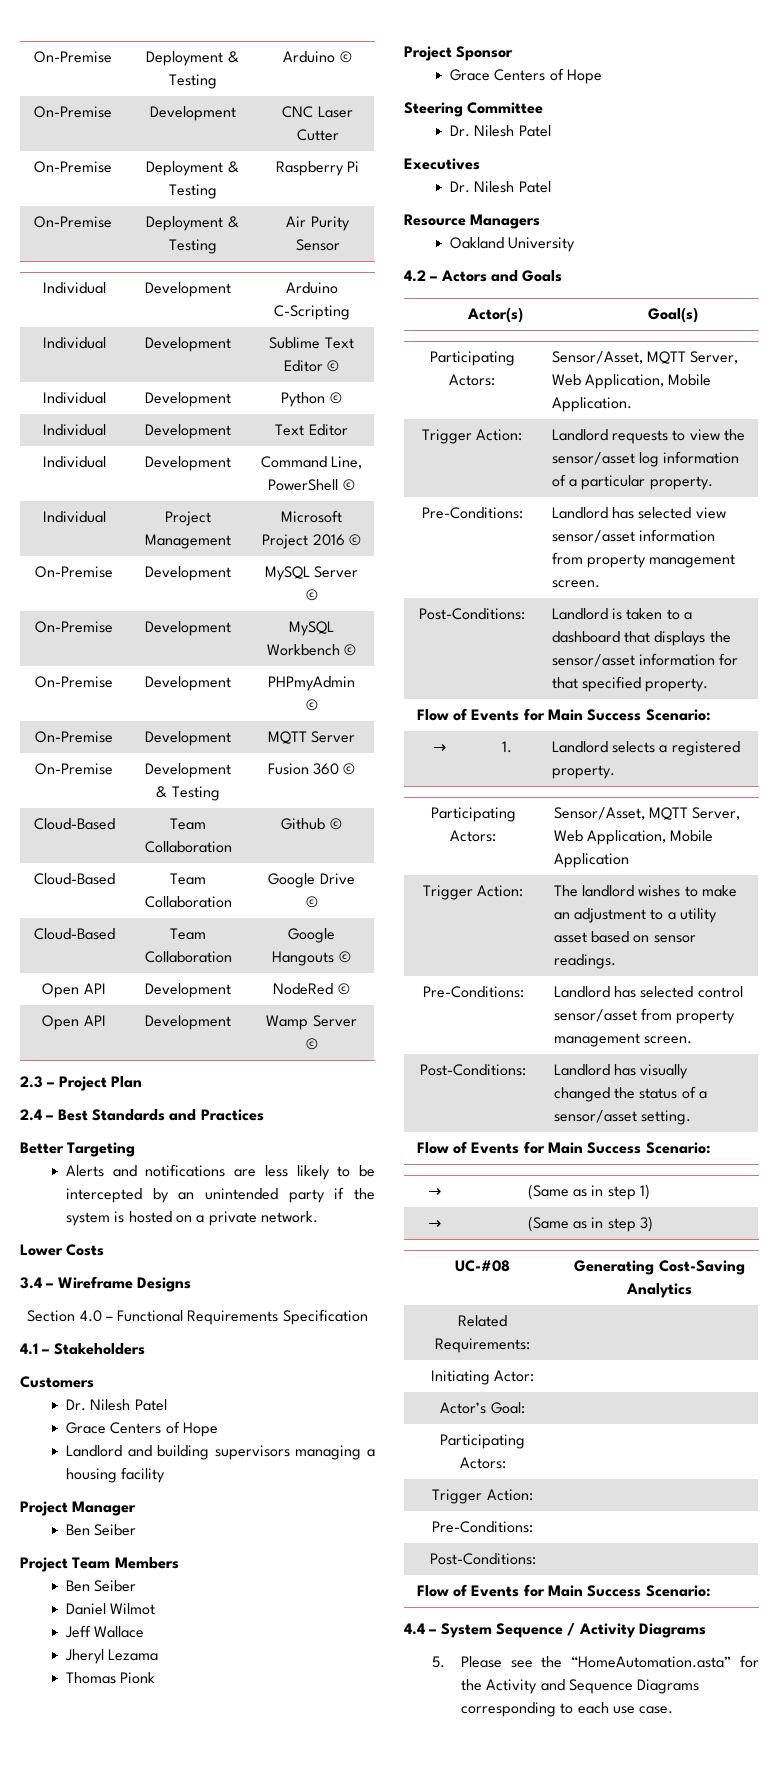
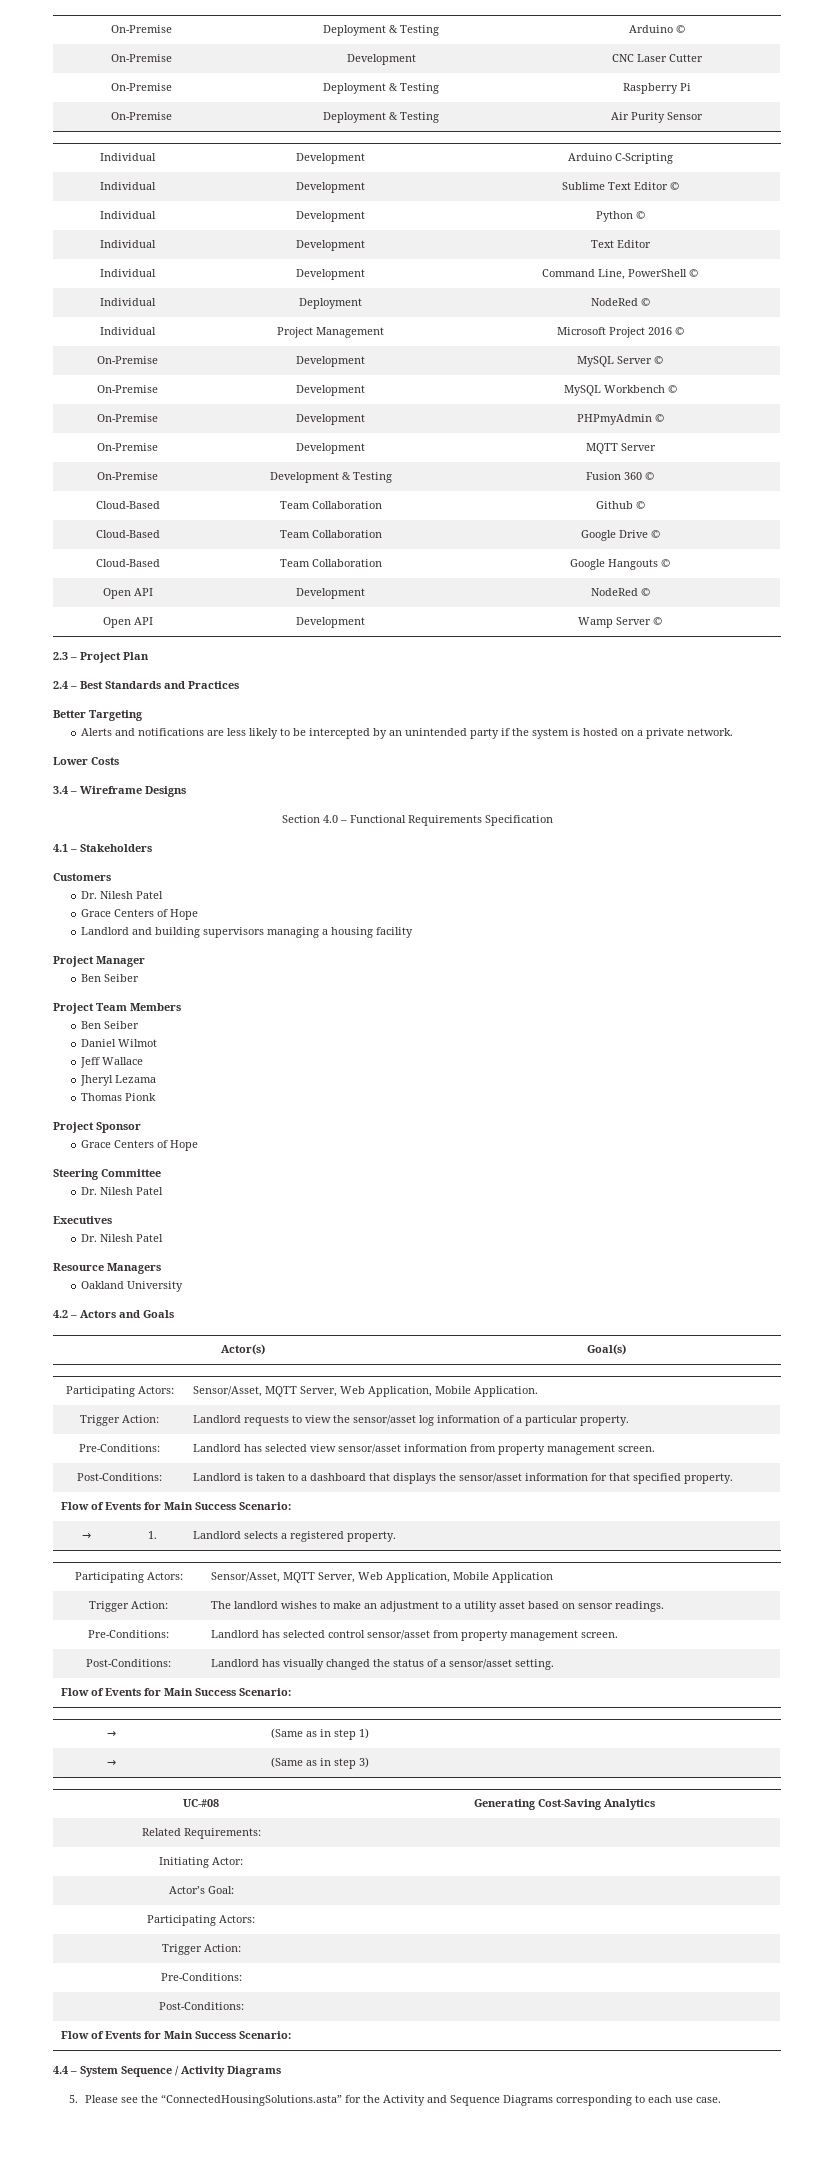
(355, 485) none -> [100,298,156,306] [299,298,362,309] [590,298,650,306] // Individual | Deployment | NodeRed ©
[571,1656,732,1668] “HomeAutomation.asta” -> [161,2094,343,2106] “ConnectedHousingSolutions.asta”

